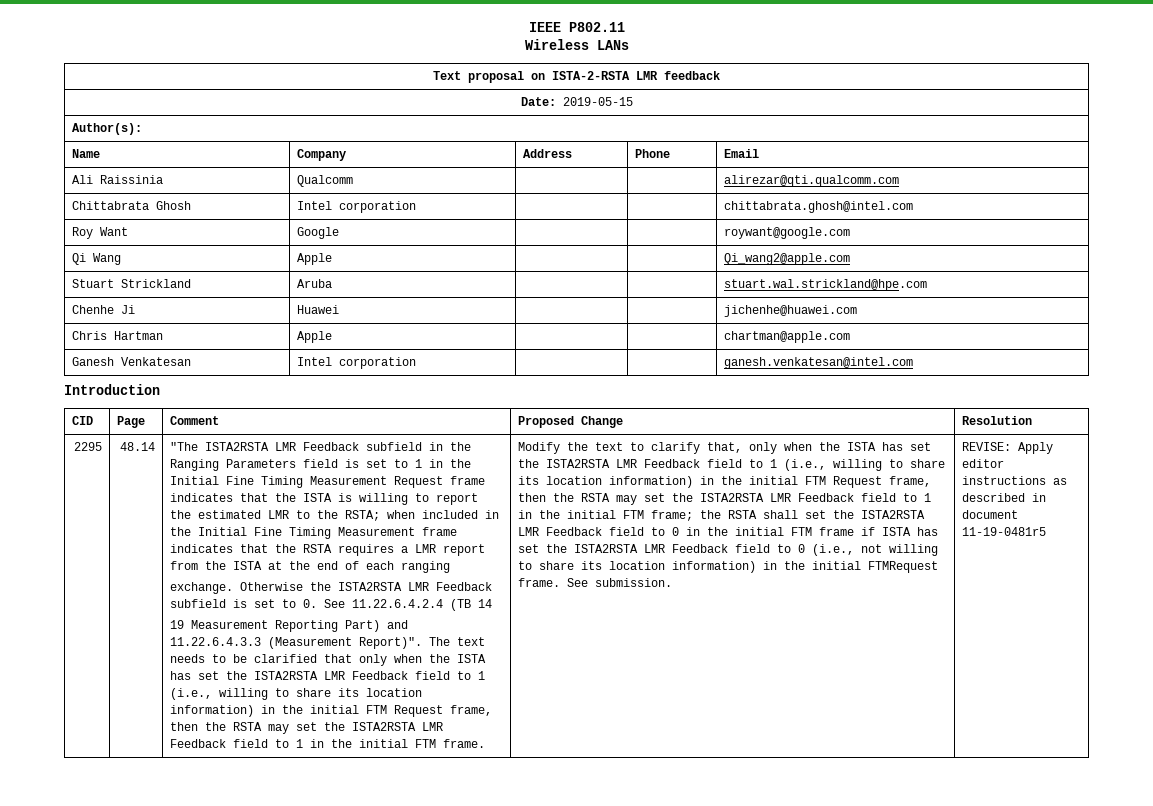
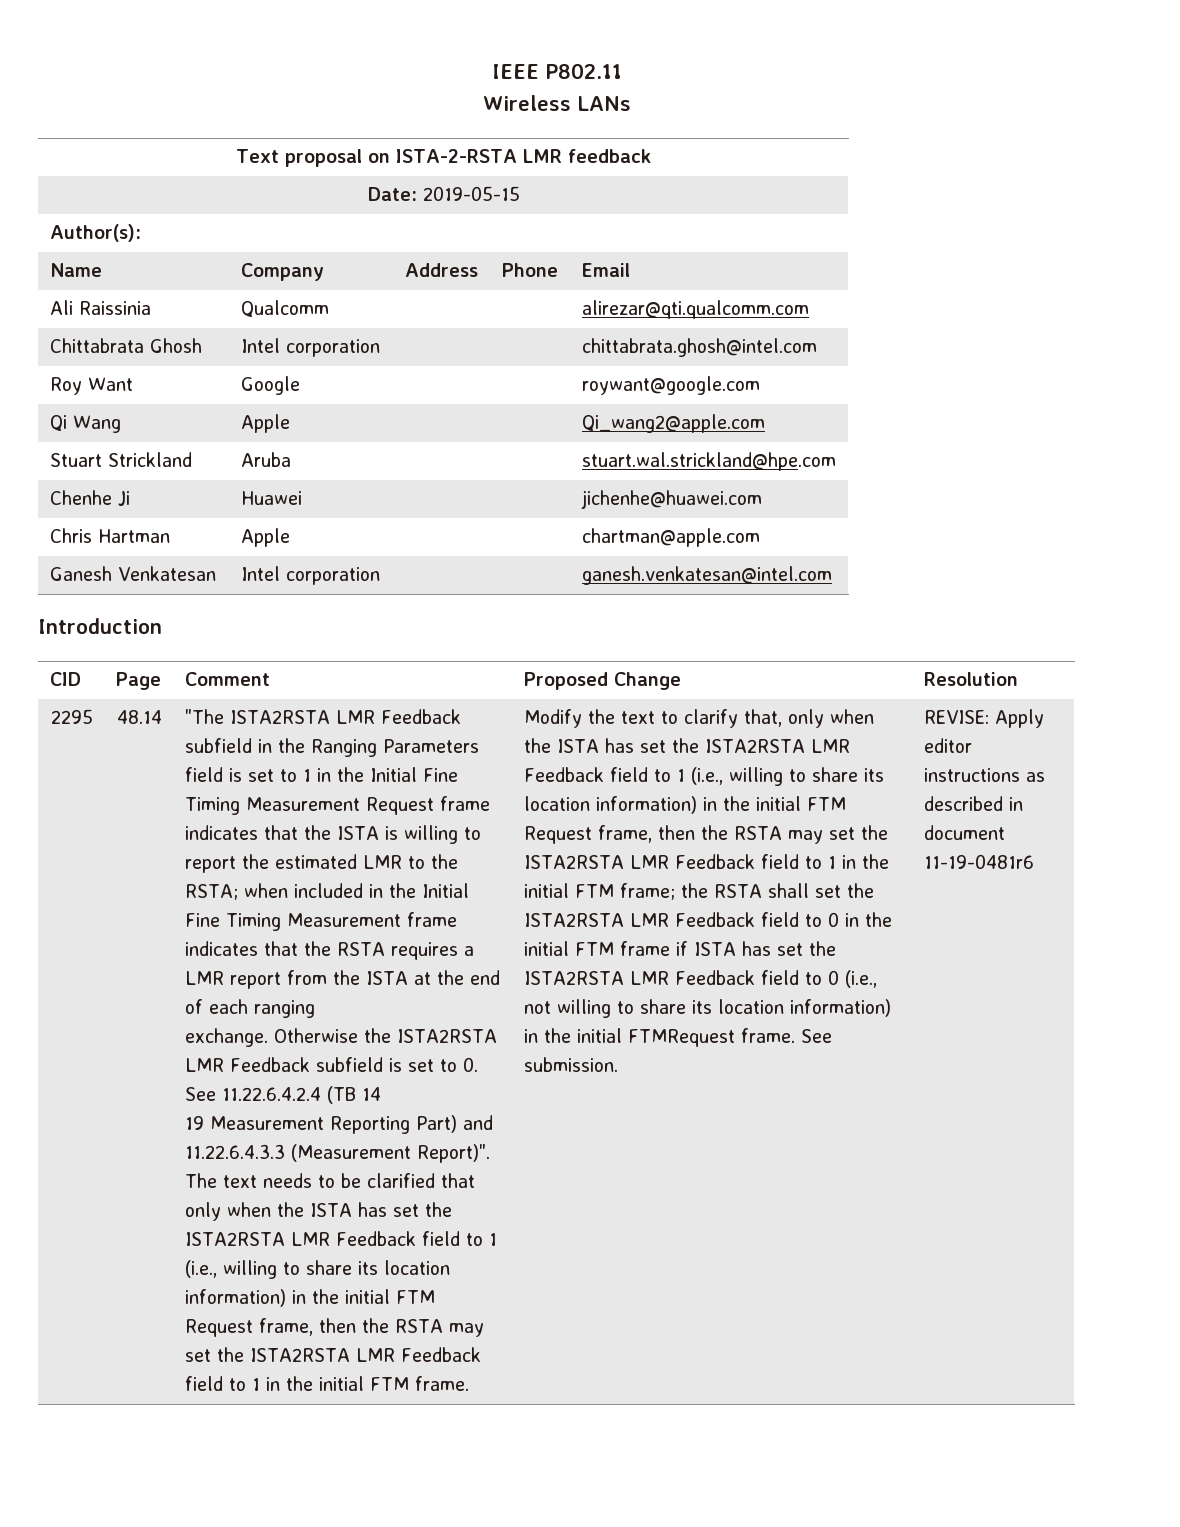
[962,527,1047,536] 11-19-0481r5 -> [923,854,1034,869] 11-19-0481r6

